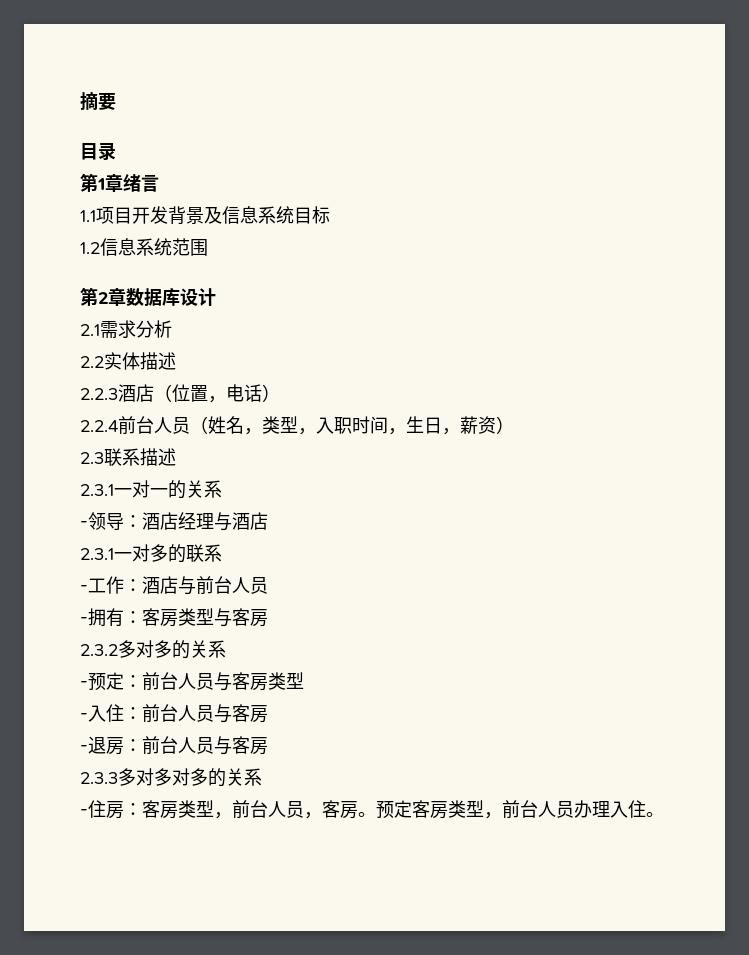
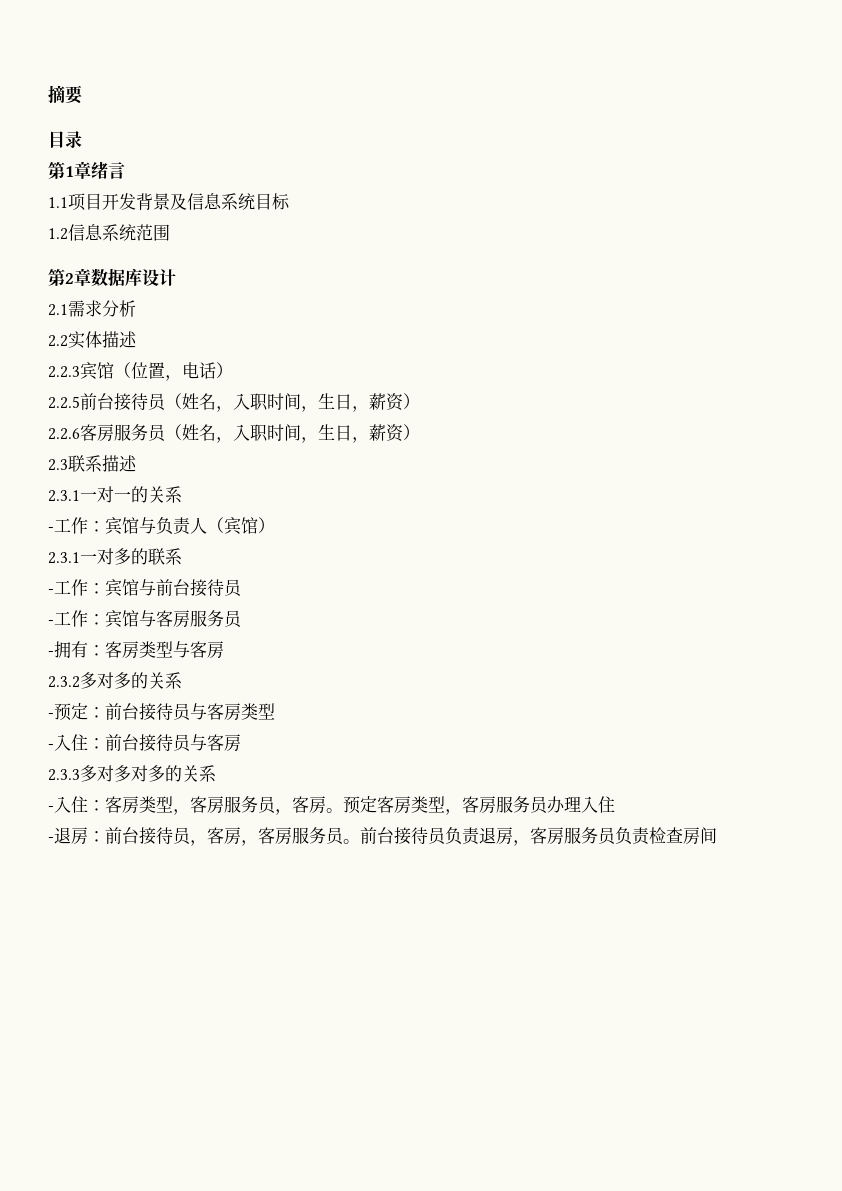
[118,384,154,402] 酒店 -> [80,362,114,380] 宾馆
[80,416,298,435] 2.2.4前台人员（姓名，类型 -> [48,393,420,412] [48,424,216,442] 2.2.5前台接待员（姓名，入职时间，生日，薪资） // 2.2.6客房服务员（姓名
[88,512,268,531] 领导：酒店经理与酒店 -> [54,517,275,535] 工作：宾馆与负责人（宾馆）
[142,576,250,595] 酒店与前台人 -> [105,579,243,597] [48,610,224,628] 宾馆与前台接待员 // -工作：宾馆与客房服务
[178,673,196,689] 人 -> [139,703,173,721] 接待
[178,704,268,723] [80,736,196,755] 人员与客房 // -退房：前台人 -> [139,734,173,752] 接待
[88,800,124,819] 住房 -> [54,796,88,813] 入住
[232,800,286,818] 前台人 -> [190,796,258,814] 客房服务
[502,800,556,818] 前台人 -> [462,796,530,814] 客房服务
[646,812,664,817] 。 -> [48,827,717,846] // -退房：前台接待员，客房，客房服务员。前台接待员负责退房，客房服务员负责检查房间

